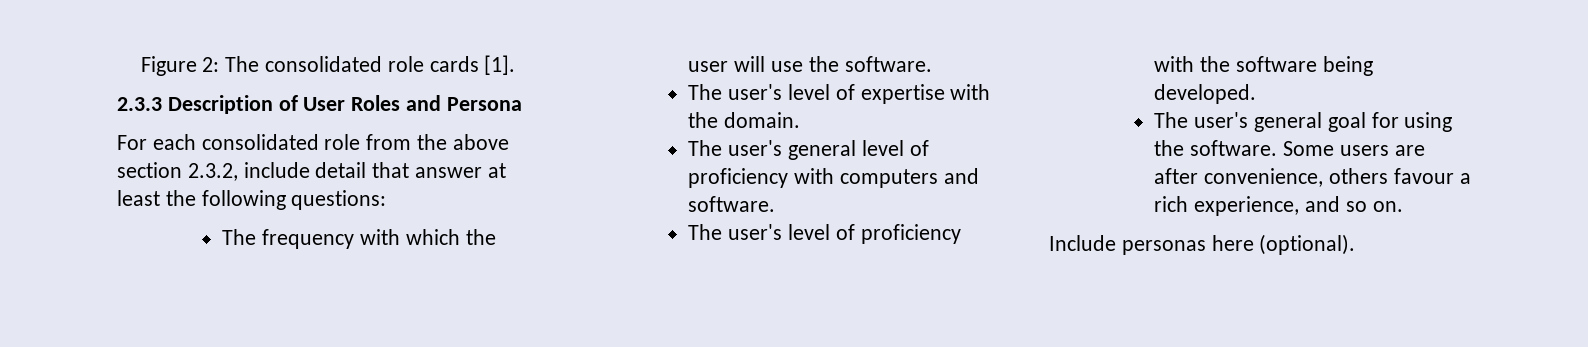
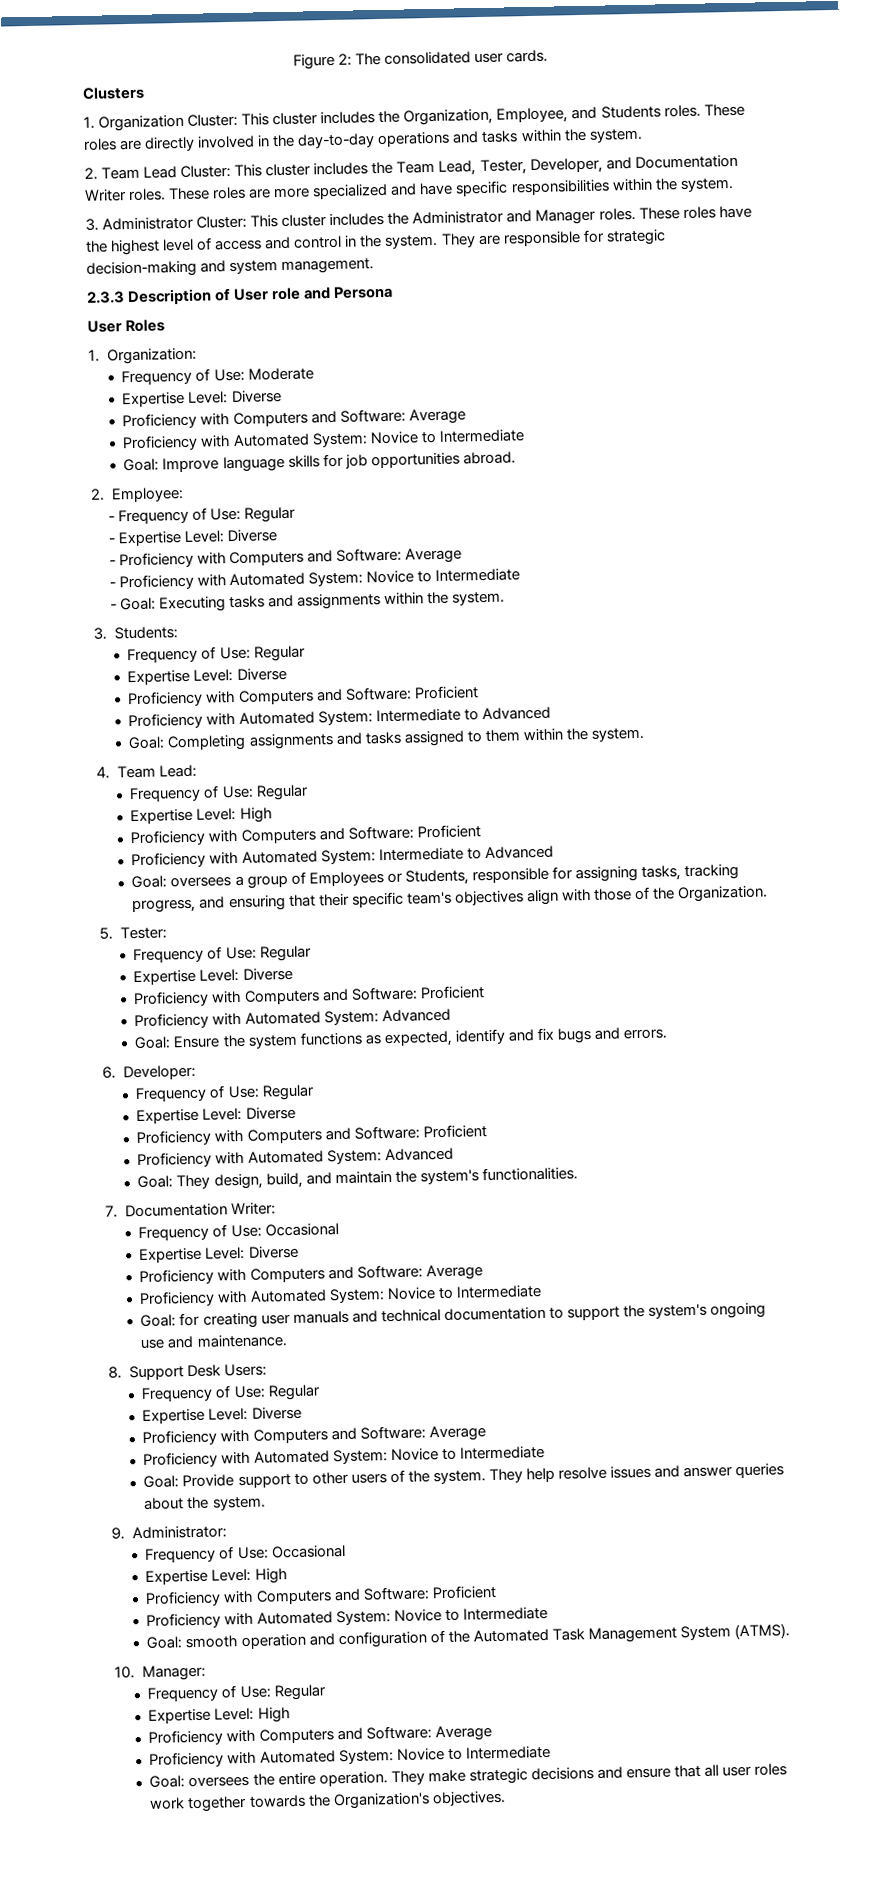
[387,55,516,75] role cards [1]. -> [474,49,549,64] [82,86,145,100] [83,103,745,132] [83,128,643,152] [84,154,738,180] [84,177,734,202] [85,205,752,231] [85,229,666,256] [86,258,375,278] user cards. // Clusters // 1. Organization Cluster: This cluster includes the Organization, Employee, and Students roles. These roles are directly involved in the day-to-day operations and tasks within the system. // 2. Team Lead Cluster: This cluster includes the Team Lead, Tester, Developer, and Documentation Writer roles. These roles are more specialized and have specific responsibilities within the system. // 3. Administrator Cluster: This cluster includes the Administrator and Manager roles. These roles have the highest level of access and control in the system. They are responsible for strategic decision-making and system management.
[351,95,401,111] Roles -> [271,287,302,301] role
[117,134,509,150] [117,162,506,181] [117,190,387,210] [222,229,496,249] [688,56,932,72] [688,84,991,104] [688,112,801,128] [688,140,929,160] [688,168,979,188] [688,196,776,212] [688,224,961,244] [1154,56,1373,76] [1154,84,1257,104] [1154,112,1453,132] [1154,140,1425,156] [1154,168,1471,187] [1154,196,1403,216] [1049,234,1356,255] For each consolidated role from the above section 2.3.2, include detail that answer at least the following questions: // The frequency with which the user will use the software. // The user's level of expertise with the domain. // The user's general level of proficiency with computers and software. // The user's level of proficiency with the software being developed. // The user's general goal for using the software. Some users are after convenience, others favour a rich experience, and so on. // Include personas here (optional). -> [87,319,166,333] [88,347,197,365] [121,367,314,386] [122,390,282,408] [122,408,466,430] [122,429,525,452] [123,451,516,473] [90,486,184,503] [107,506,297,525] [107,529,278,547] [108,547,463,569] [108,568,521,591] [109,591,506,613] [93,626,178,640] [127,645,306,664] [127,667,287,686] [127,685,479,708] [128,706,551,730] [128,727,645,752] [96,764,197,779] [129,784,309,803] [130,807,272,825] [130,824,481,847] [131,845,554,869] [131,863,740,889] [132,885,769,914] [99,926,167,940] [133,945,312,964] [133,967,293,986] [133,985,485,1008] [134,1008,451,1030] [134,1027,668,1050] [102,1064,196,1081] [135,1084,315,1103] [136,1106,296,1125] [136,1124,487,1147] [137,1147,454,1169] [137,1166,578,1190] [105,1202,276,1218] [138,1223,339,1242] [139,1245,299,1264] [139,1264,483,1286] [139,1285,542,1307] [140,1302,767,1329] [140,1334,287,1349] [108,1363,267,1381] [141,1384,321,1402] [142,1406,302,1424] [142,1425,486,1446] [143,1445,545,1468] [143,1463,785,1489] [143,1496,266,1511] [111,1525,227,1540] [145,1544,346,1563] [145,1568,287,1585] [145,1584,497,1607] [146,1606,548,1629] [146,1623,790,1650] [114,1664,206,1682] [147,1684,327,1702] [148,1707,290,1724] [148,1725,492,1746] [149,1745,551,1768] [149,1763,788,1788] [149,1790,506,1813] User Roles // 1. Organization: // Frequency of Use: Moderate // Expertise Level: Diverse // Proficiency with Computers and Software: Average // Proficiency with Automated System: Novice to Intermediate // Goal: Improve language skills for job opportunities abroad. // 2. Employee: // - Frequency of Use: Regular // - Expertise Level: Diverse // - Proficiency with Computers and Software: Average // - Proficiency with Automated System: Novice to Intermediate // - Goal: Executing tasks and assignments within the system. // 3. Students: // Frequency of Use: Regular // Expertise Level: Diverse // Proficiency with Computers and Software: Proficient // Proficiency with Automated System: Intermediate to Advanced // Goal: Completing assignments and tasks assigned to them within the system. // 4. Team Lead: // Frequency of Use: Regular // Expertise Level: High // Proficiency with Computers and Software: Proficient // Proficiency with Automated System: Intermediate to Advanced // Goal: oversees a group of Employees or Students, responsible for assigning tasks, tracking progress, and ensuring that their specific team's objectives align with those of the Organization. // 5. Tester: // Frequency of Use: Regular // Expertise Level: Diverse // Proficiency with Computers and Software: Proficient // Proficiency with Automated System: Advanced // Goal: Ensure the system functions as expected, identify and fix bugs and errors. // 6. Developer: // Frequency of Use: Regular // Expertise Level: Diverse // Proficiency with Computers and Software: Proficient // Proficiency with Automated System: Advanced // Goal: They design, build, and maintain the system's functionalities. // 7. Documentation Writer: // Frequency of Use: Occasional // Expertise Level: Diverse // Proficiency with Computers and Software: Average // Proficiency with Automated System: Novice to Intermediate // Goal: for creating user manuals and technical documentation to support the system's ongoing use and maintenance. // 8. Support Desk Users: // Frequency of Use: Regular // Expertise Level: Diverse // Proficiency with Computers and Software: Average // Proficiency with Automated System: Novice to Intermediate // Goal: Provide support to other users of the system. They help resolve issues and answer queries about the system. // 9. Administrator: // Frequency of Use: Occasional // Expertise Level: High // Proficiency with Computers and Software: Proficient // Proficiency with Automated System: Novice to Intermediate // Goal: smooth operation and configuration of the Automated Task Management System (ATMS). // 10. Manager: // Frequency of Use: Regular // Expertise Level: High // Proficiency with Computers and Software: Average // Proficiency with Automated System: Novice to Intermediate // Goal: oversees the entire operation. They make strategic decisions and ensure that all user roles work together towards the Organization's objectives.

